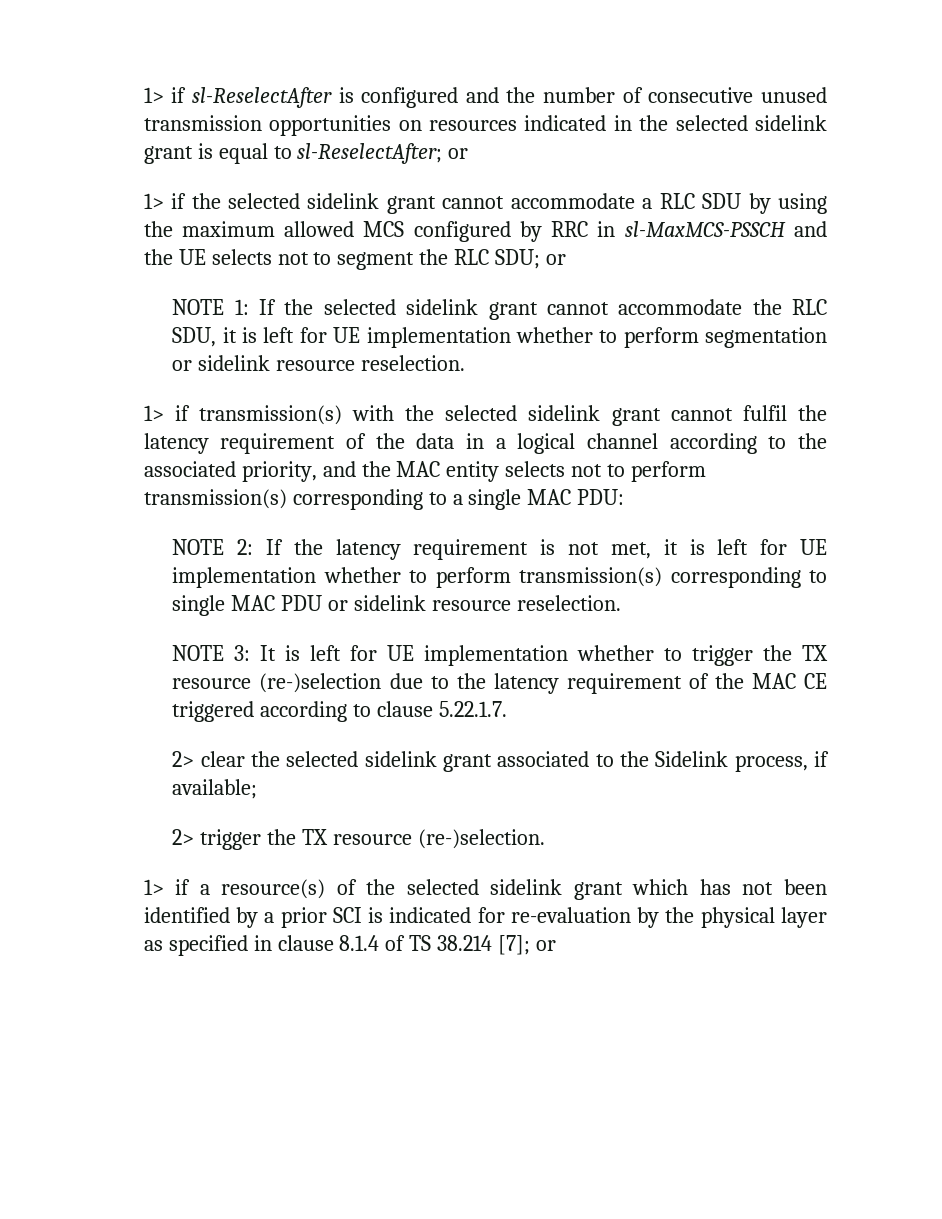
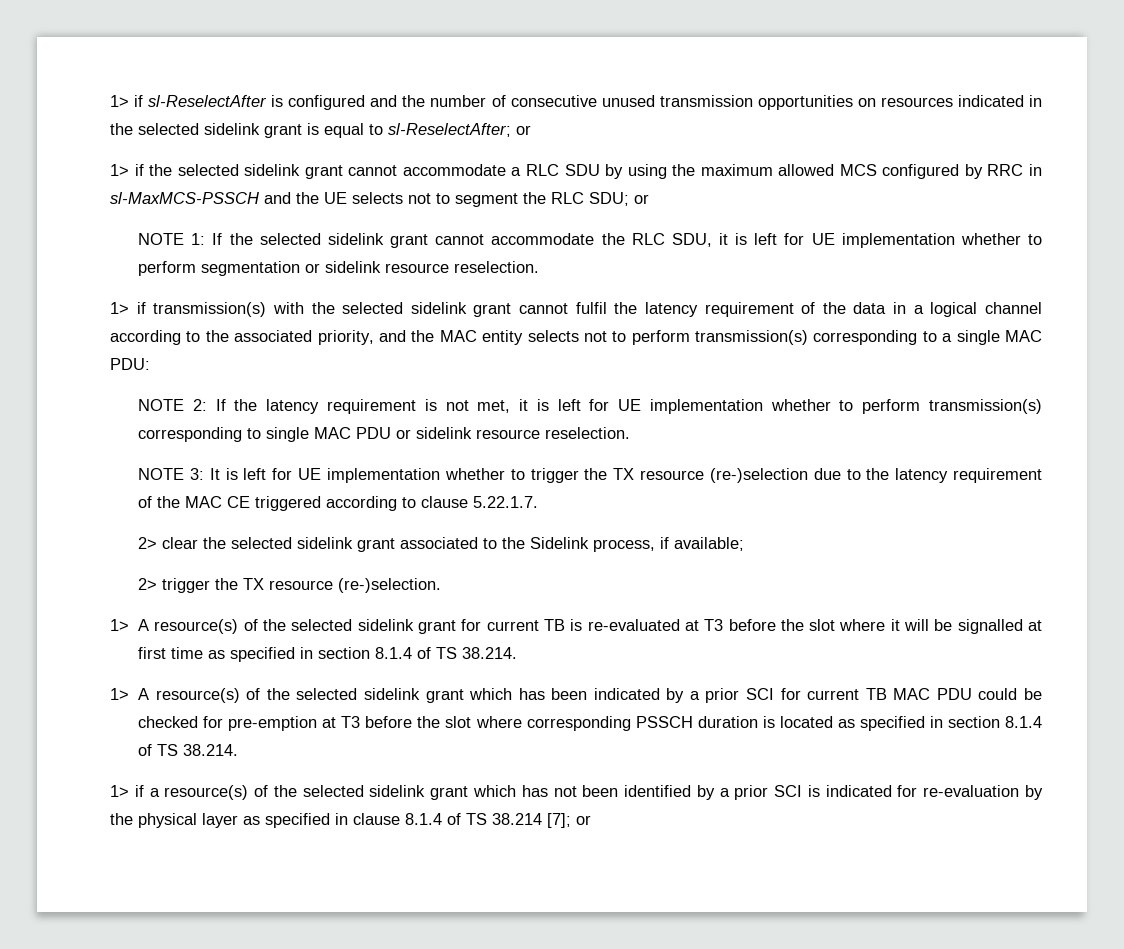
(546, 839) none -> [110,619,1043,634] [138,647,518,662] [110,688,1042,703] [138,716,1042,731] [138,744,239,756] // 1> A resource(s) of the selected sidelink grant for current TB is re-evaluated at T3 before the slot where it will be signalled at first time as specified in section 8.1.4 of TS 38.214. // 1> A resource(s) of the selected sidelink grant which has been indicated by a prior SCI for current TB MAC PDU could be checked for pre-emption at T3 before the slot where corresponding PSSCH duration is located as specified in section 8.1.4 of TS 38.214.

